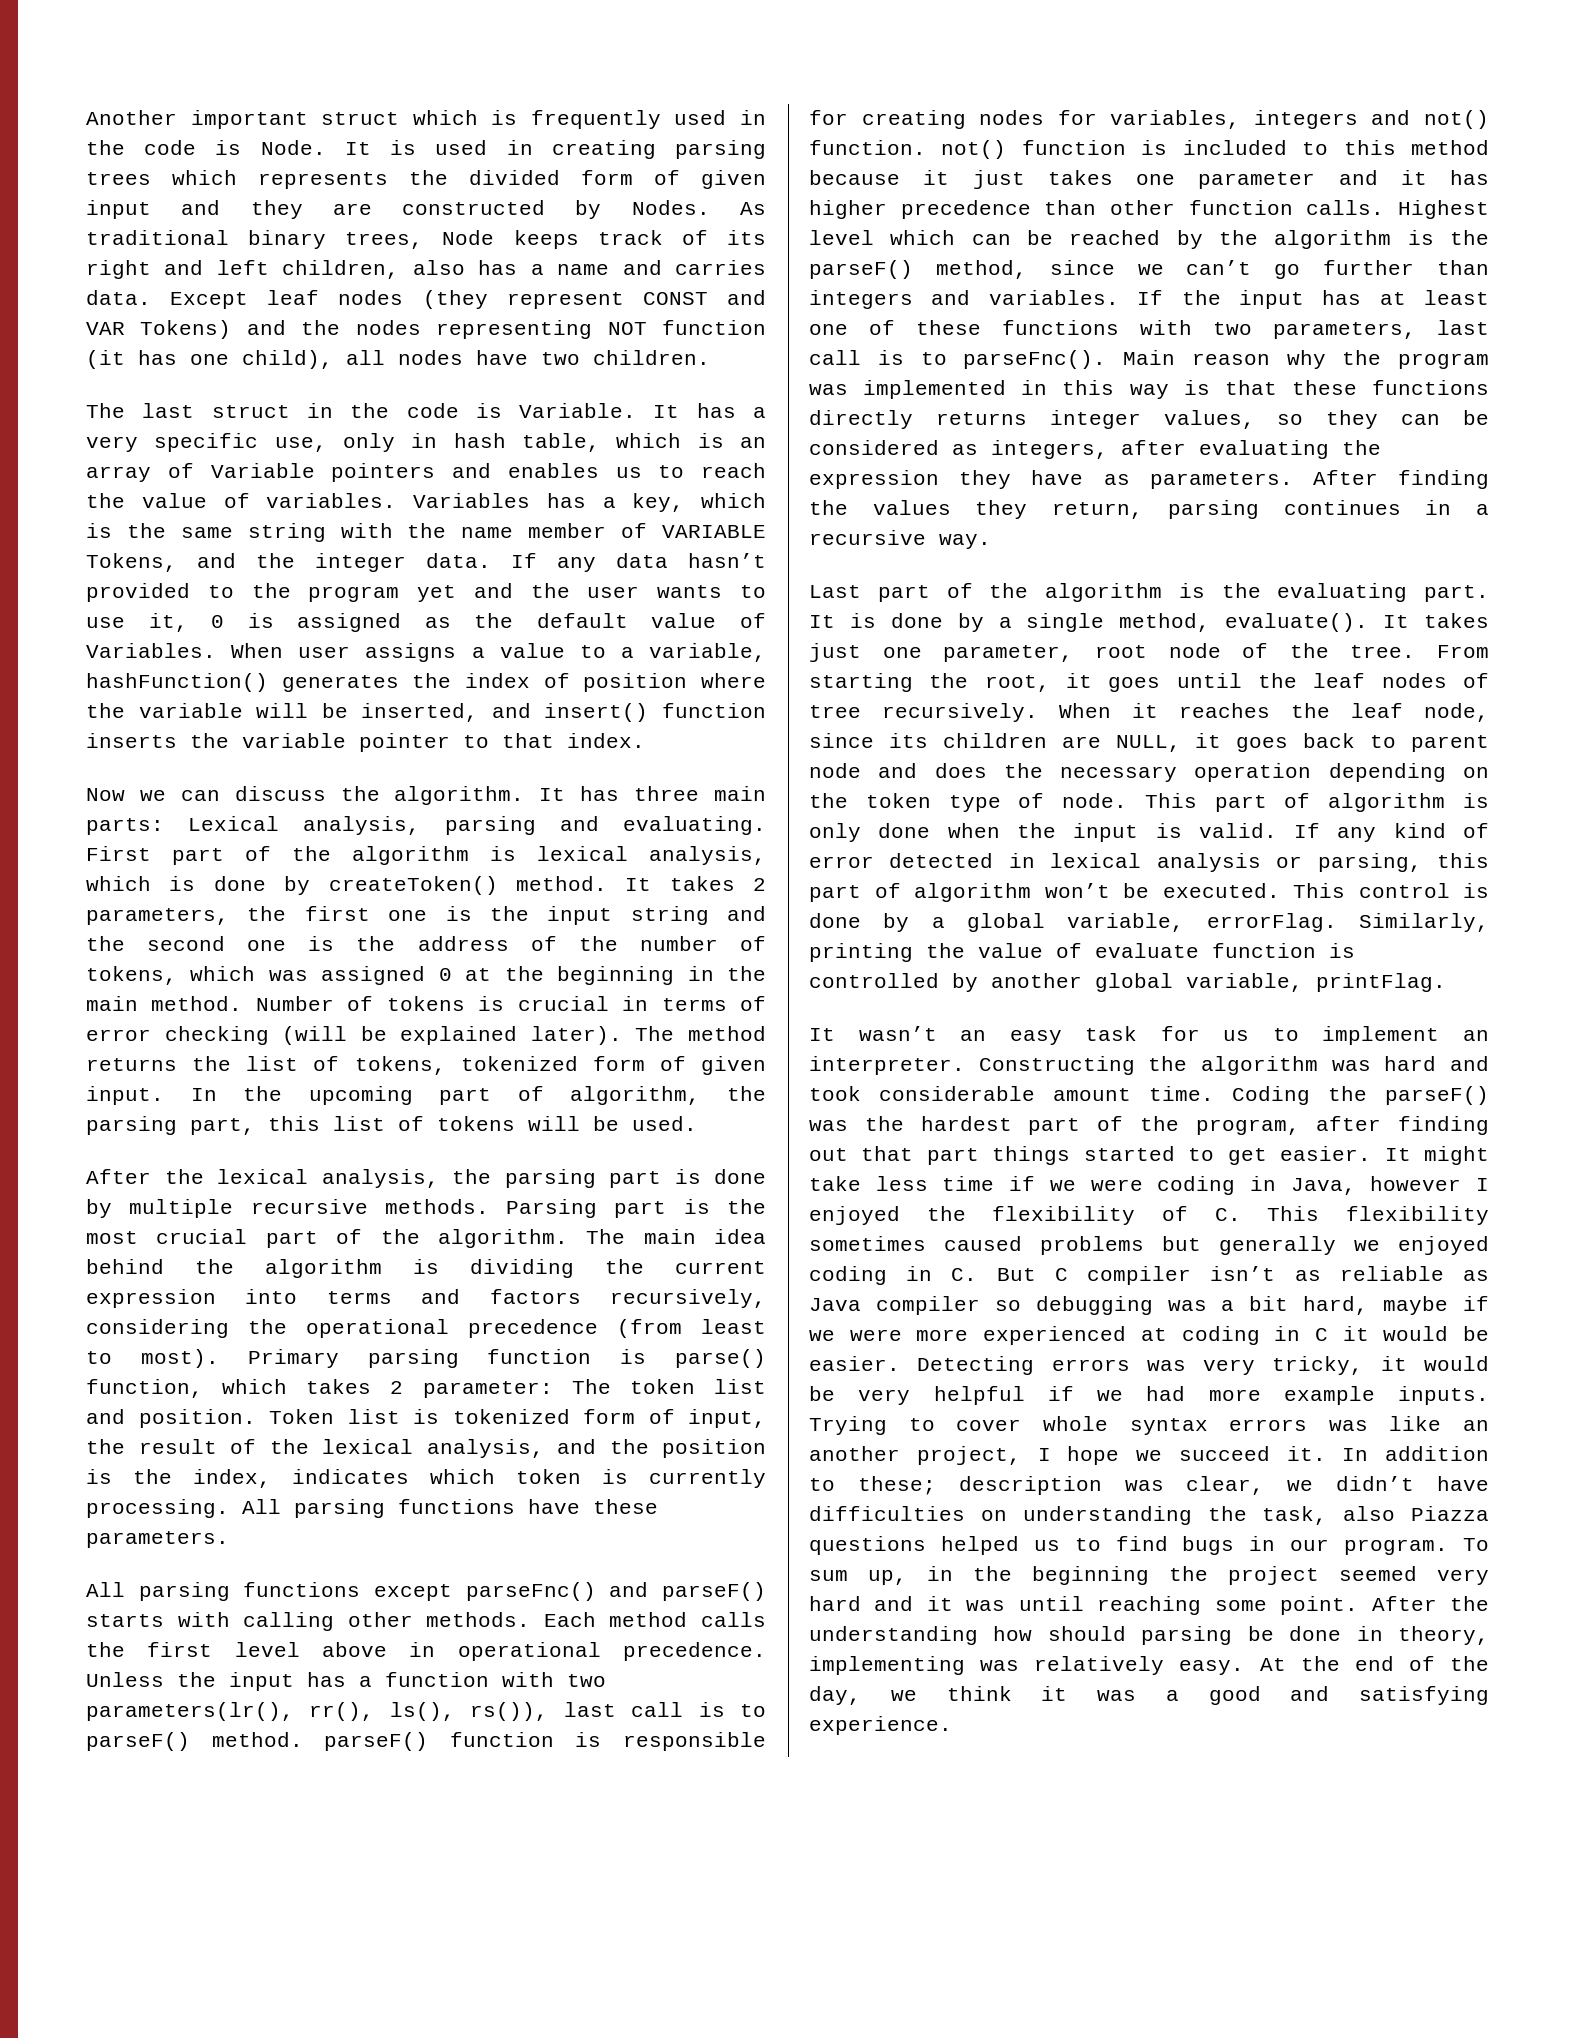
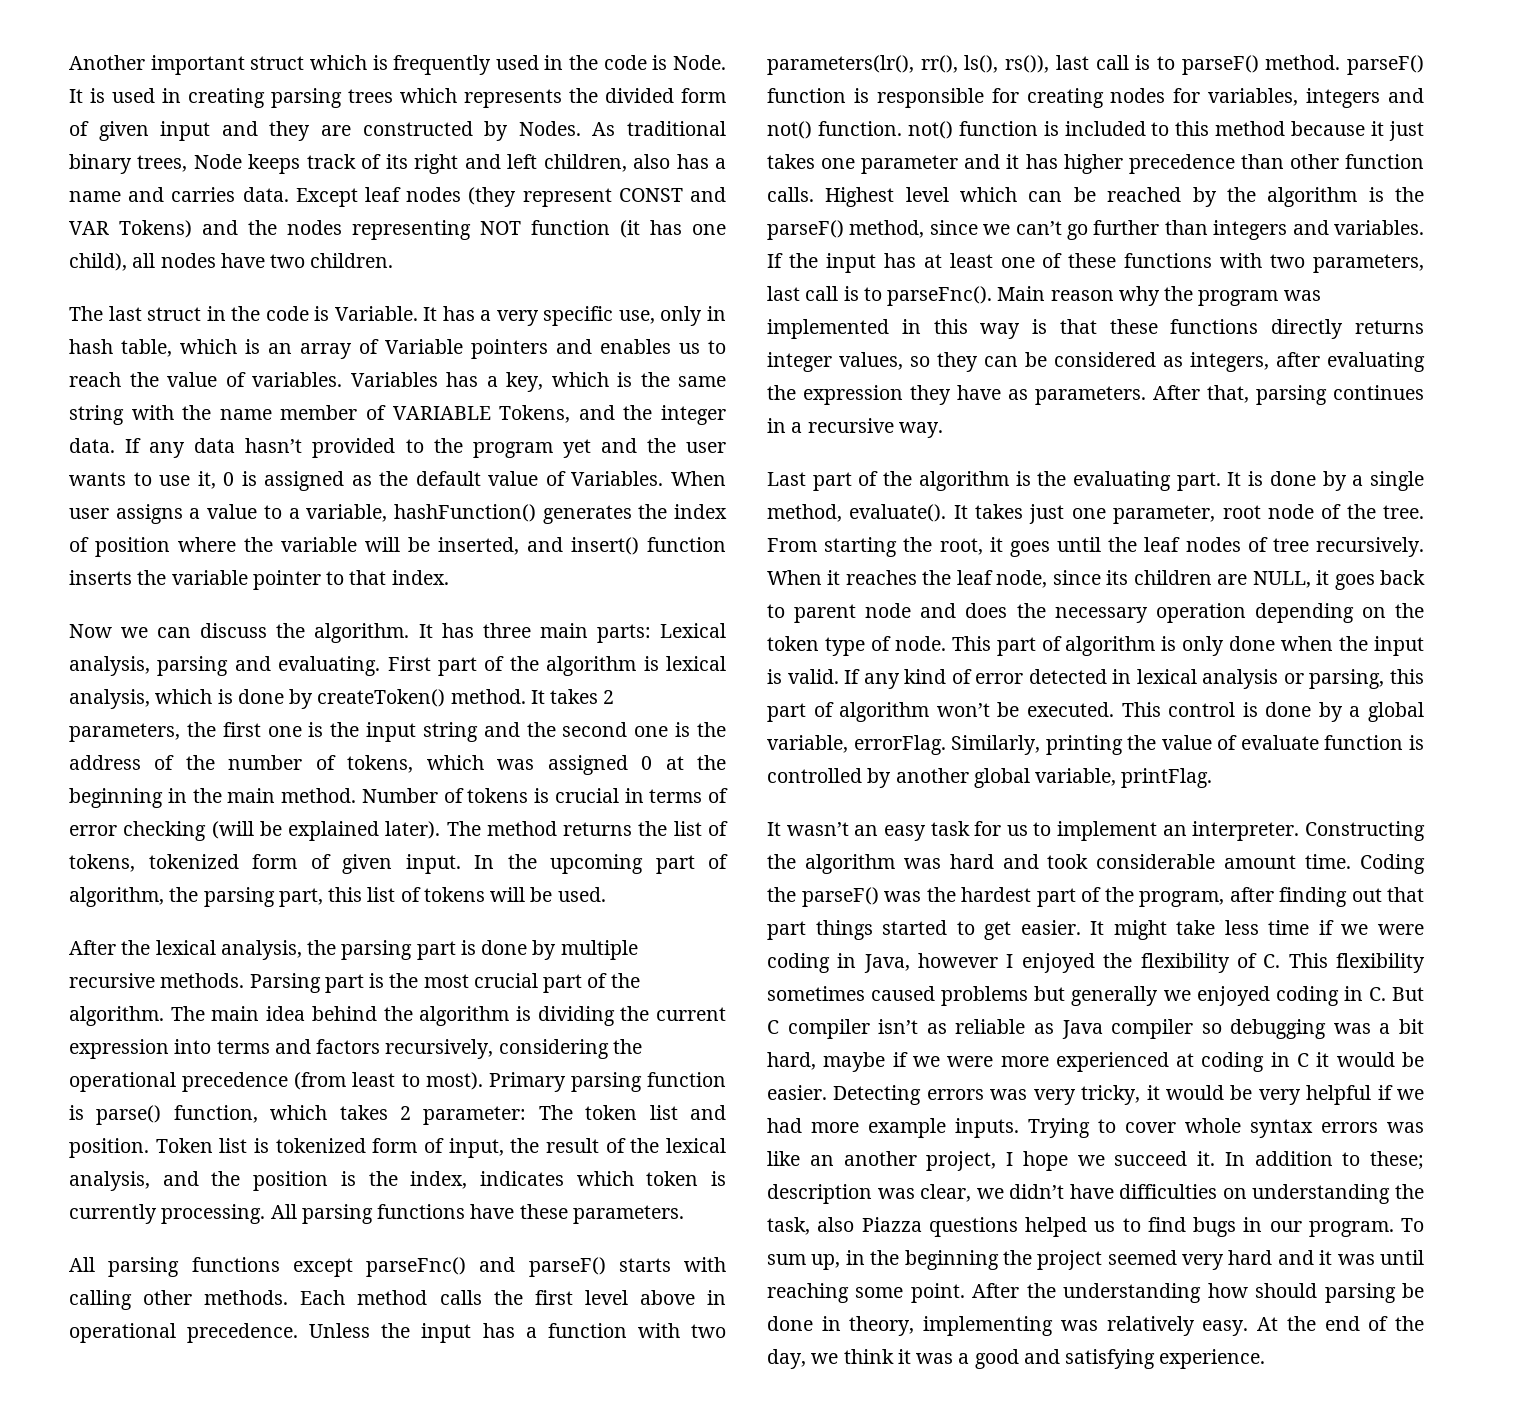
[1398,470,1489,489] [809,500,1144,519] finding the values they return, -> [1207,385,1249,403] that,

